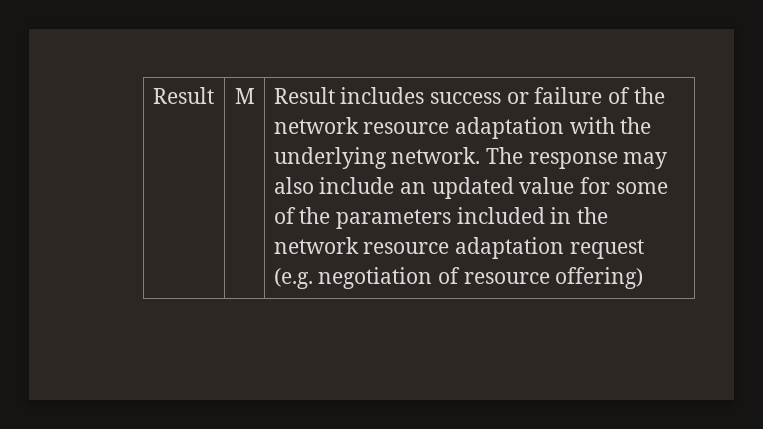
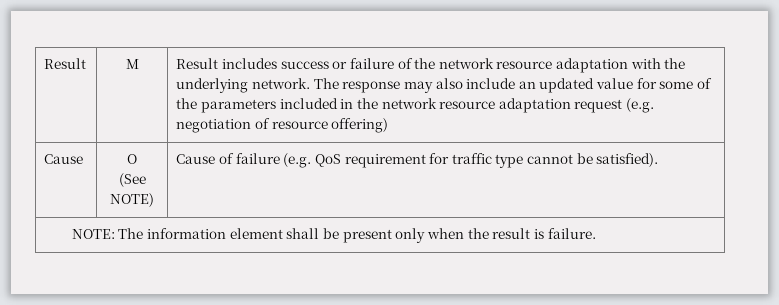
(644, 278) none -> [44,154,84,164] [127,154,137,164] [118,173,146,187] [110,193,154,207] [176,153,659,168] [71,228,596,243] // Cause | O // (See NOTE) | Cause of failure (e.g. QoS requirement for traffic type cannot be satisfied). // NOTE: The information element shall be present only when the result is failure.

